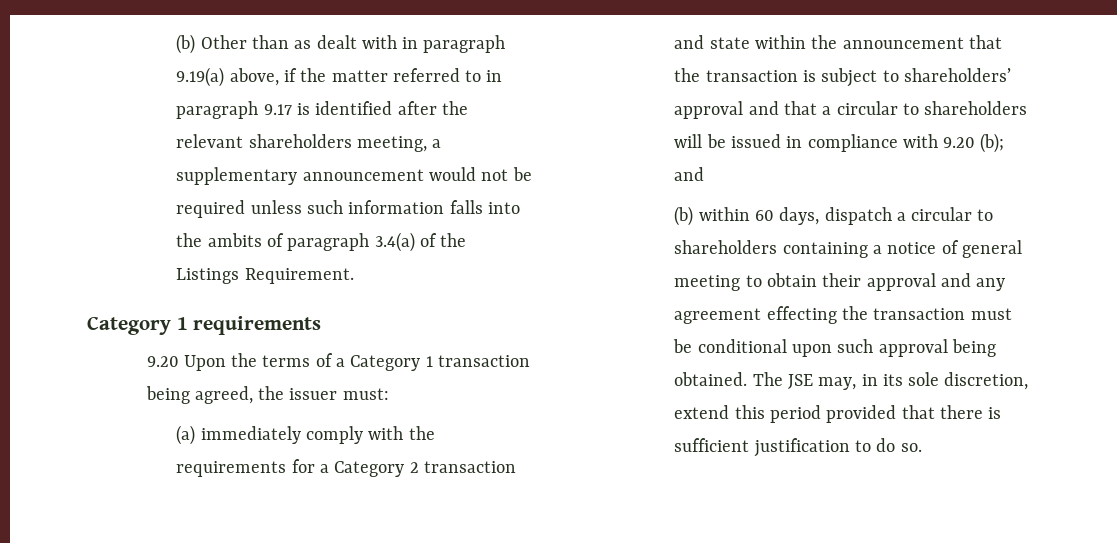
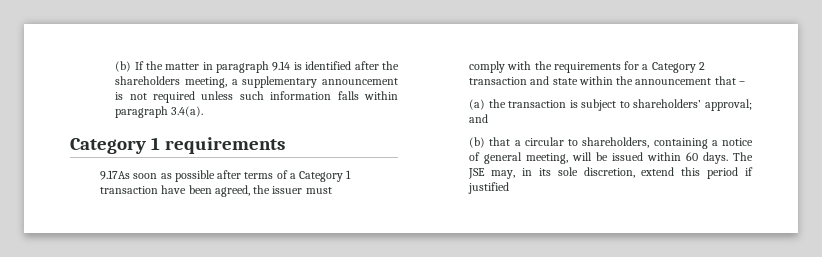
[176,34,506,54] [176,67,503,87] [176,101,292,119] (b) Other than as dealt with in paragraph 9.19(a) above, if the matter referred to in paragraph 9.17 -> [115,61,291,73] (b) If the matter in paragraph 9.14
[176,134,244,148] relevant -> (399, 65) none
[429,167,532,181] would not be -> [115,92,147,100] is not
[487,202,520,214] [176,232,467,252] [176,268,354,284] [87,316,322,335] [146,353,258,371] into the ambits of paragraph 3.4(a) of the Listings Requirement. // Category 1 requirements // 9.20 Upon the -> [364,91,398,100] [115,106,204,118] [70,137,285,154] [100,170,242,182] within paragraph 3.4(a). // Category 1 requirements // 9.17As soon as possible after
[145,386,190,404] being -> [161,185,212,194] have been
[342,388,389,400] [176,425,301,445] must: // (a) immediately -> [305,187,332,194] must //
(1002, 42) none -> [738,81,745,85] [469,99,486,110] – // (a)
[674,101,779,119] approval and -> [705,99,752,111] [469,114,489,123] [469,137,486,148] approval; and // (b)
[924,101,1028,115] [674,133,1005,153] [674,167,705,181] [674,206,994,226] [674,240,778,254] shareholders will be issued in compliance with 9.20 (b); and // (b) within 60 days, dispatch a circular to shareholders -> [582,137,650,148] shareholders,
[674,273,1006,291] [674,306,1012,324] [673,339,996,357] [674,372,748,386] meeting to obtain their approval and any agreement effecting the transaction must be conditional upon such approval being obtained. -> [526,152,729,164] meeting, will be issued within 60 days.
[826,405,1002,423] [674,438,922,457] provided that there is sufficient justification to do so. -> [744,167,753,176] [468,182,510,194] if justified

